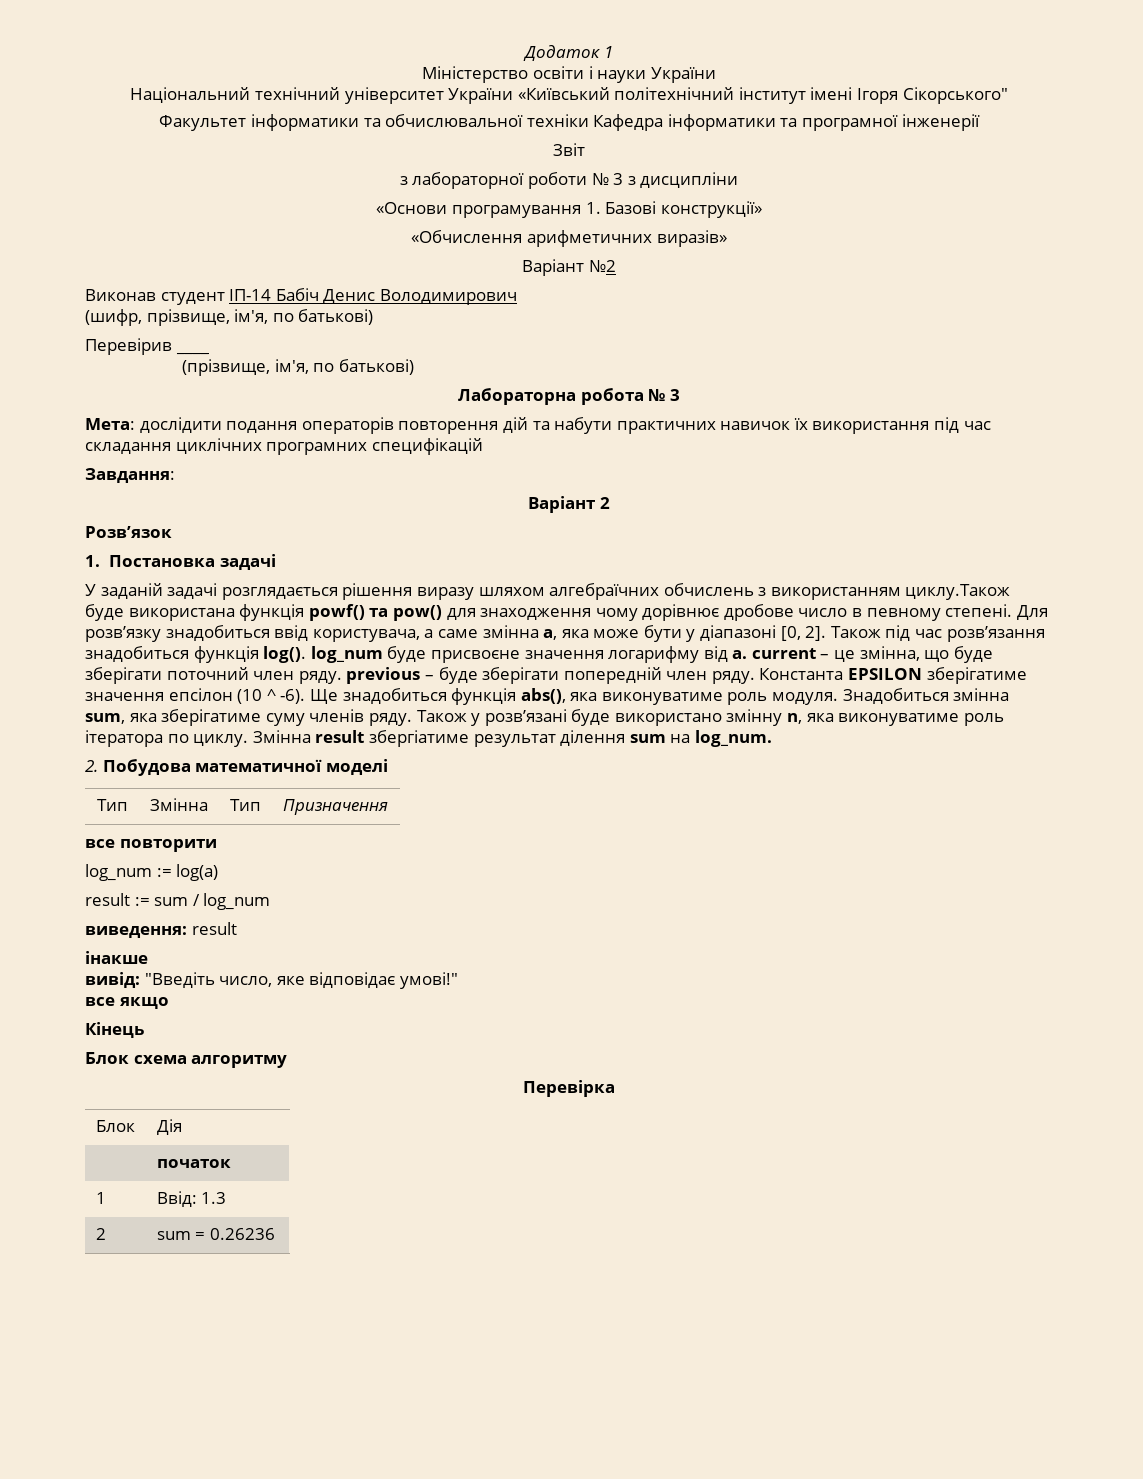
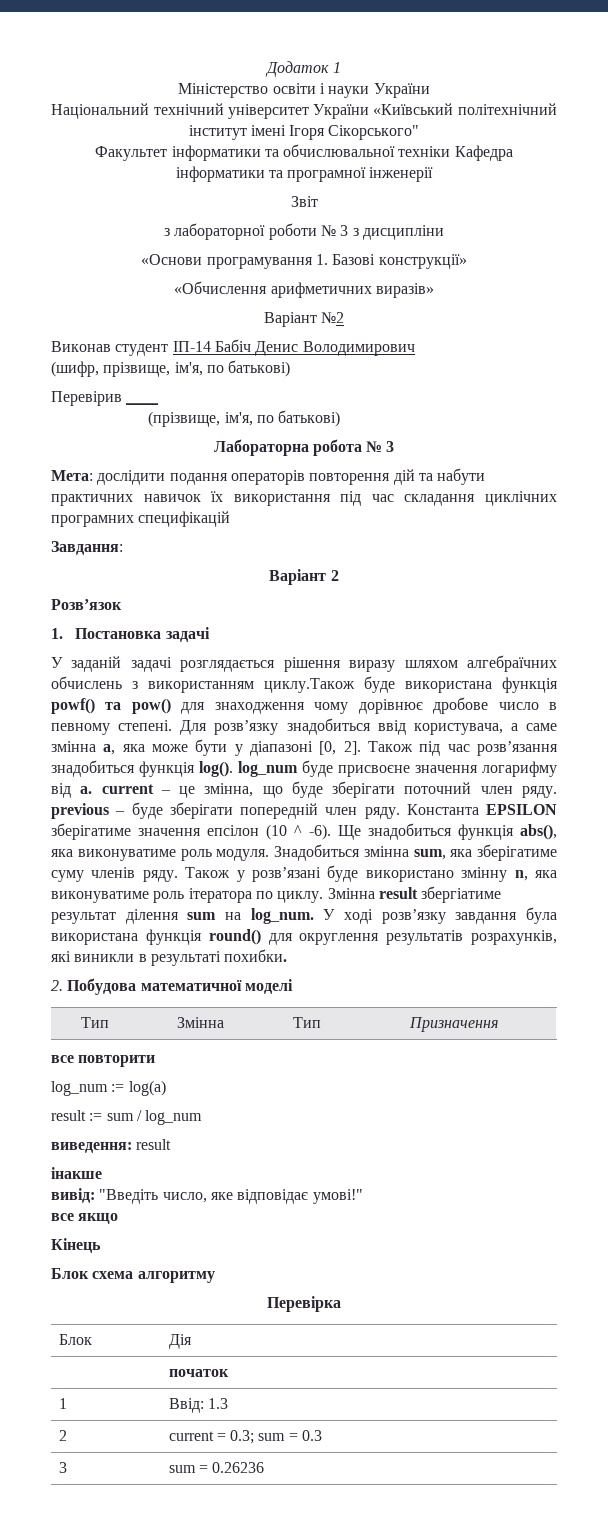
(772, 738) none -> [323,907,557,924] [51,929,557,945] [51,949,288,966] У ході розв’язку завдання була використана функція round() для округлення результатів розрахунків, які виникли в результаті похибки.
(106, 1234) none -> [168,1430,323,1444] [58,1462,67,1473] | current = 0.3; sum = 0.3 // 3

